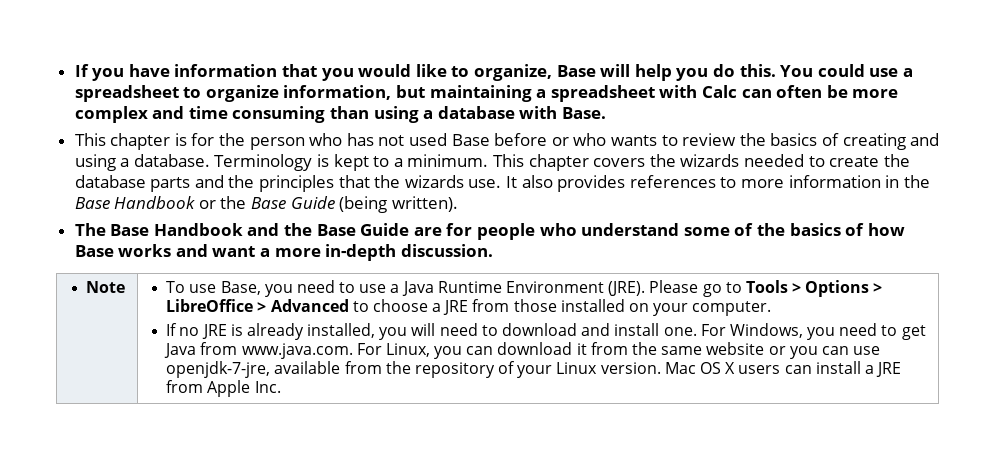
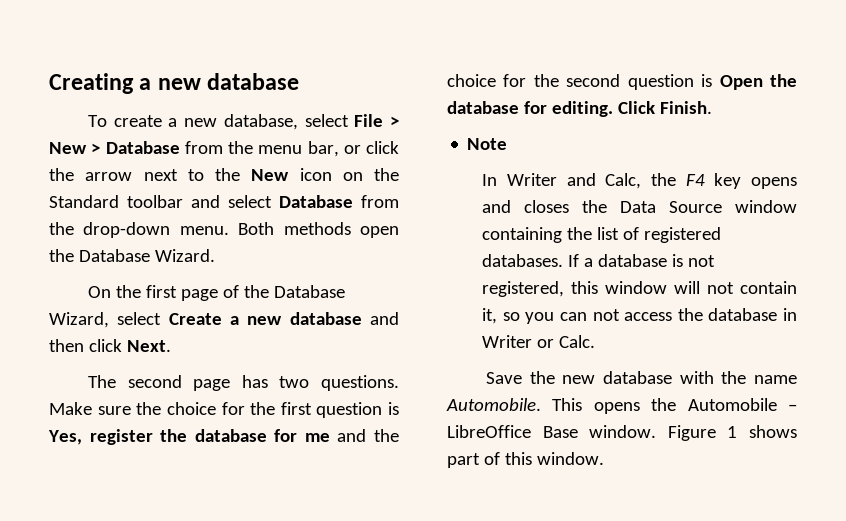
[74,64,913,81] [74,85,899,102] [74,106,607,123] [74,133,940,150] [74,154,910,171] [74,175,930,192] [74,196,458,213] [74,223,905,240] [74,244,493,261] [86,281,126,293] [166,280,883,297] [166,299,772,316] [166,323,926,340] [164,342,881,359] [166,361,902,378] [166,380,281,397] If you have information that you would like to organize, Base will help you do this. You could use a spreadsheet to organize information, but maintaining a spreadsheet with Calc can often be more complex and time consuming than using a database with Base. // This chapter is for the person who has not used Base before or who wants to review the basics of creating and using a database. Terminology is kept to a minimum. This chapter covers the wizards needed to create the database parts and the principles that the wizards use. It also provides references to more information in the Base Handbook or the Base Guide (being written). // The Base Handbook and the Base Guide are for people who understand some of the basics of how Base works and want a more in-depth discussion. // Note | To use Base, you need to use a Java Runtime Environment (JRE). Please go to Tools > Options > LibreOffice > Advanced to choose a JRE from those installed on your computer. // If no JRE is already installed, you will need to download and install one. For Windows, you need to get Java from www.java.com. For Linux, you can download it from the same website or you can use openjdk-7-jre, available from the repository of your Linux version. Mac OS X users can install a JRE from Apple Inc. -> [49,73,300,94] [88,114,399,130] [49,141,399,157] [49,168,399,181] [49,195,399,208] [49,222,399,238] [49,249,215,262] [88,285,346,301] [49,312,400,328] [49,339,171,352] [88,375,399,391] [49,402,399,418] [48,429,399,445] [447,74,797,90] [447,101,712,117] [467,138,508,150] [482,173,797,189] [482,200,797,213] [482,227,722,243] [482,254,716,267] [482,281,797,297] [482,308,797,324] [482,335,596,348] [486,371,797,384] [446,398,797,414] [447,425,797,441] [447,452,604,468] Creating a new database // To create a new database, select File > New > Database from the menu bar, or click the arrow next to the New icon on the Standard toolbar and select Database from the drop-down menu. Both methods open the Database Wizard. // On the first page of the Database Wizard, select Create a new database and then click Next. // The second page has two questions. Make sure the choice for the first question is Yes, register the database for me and the choice for the second question is Open the database for editing. Click Finish. // Note // In Writer and Calc, the F4 key opens and closes the Data Source window containing the list of registered databases. If a database is not registered, this window will not contain it, so you can not access the database in Writer or Calc. // Save the new database with the name Automobile. This opens the Automobile – LibreOffice Base window. Figure 1 shows part of this window.

